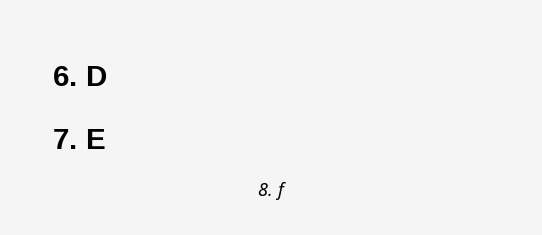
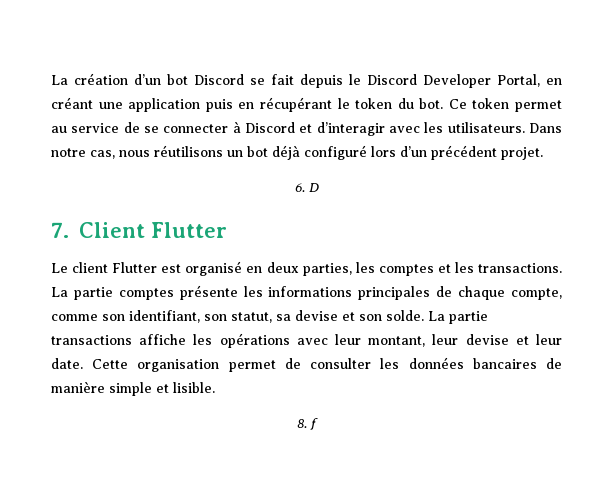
[53,66,107,86] [53,129,106,149] 6. D // 7. E -> [51,73,562,88] [51,97,562,112] [51,121,562,136] [51,145,543,160] [294,183,319,192] [51,222,227,238] [51,261,562,276] [51,285,563,300] [51,310,488,324] [51,333,562,348] [51,357,562,372] [51,381,215,396] La création d’un bot Discord se fait depuis le Discord Developer Portal, en créant une application puis en récupérant le token du bot. Ce token permet au service de se connecter à Discord et d’interagir avec les utilisateurs. Dans notre cas, nous réutilisons un bot déjà configuré lors d’un précédent projet. // 6. D // 7. Client Flutter // Le client Flutter est organisé en deux parties, les comptes et les transactions. La partie comptes présente les informations principales de chaque compte, comme son identifiant, son statut, sa devise et son solde. La partie transactions affiche les opérations avec leur montant, leur devise et leur date. Cette organisation permet de consulter les données bancaires de manière simple et lisible.

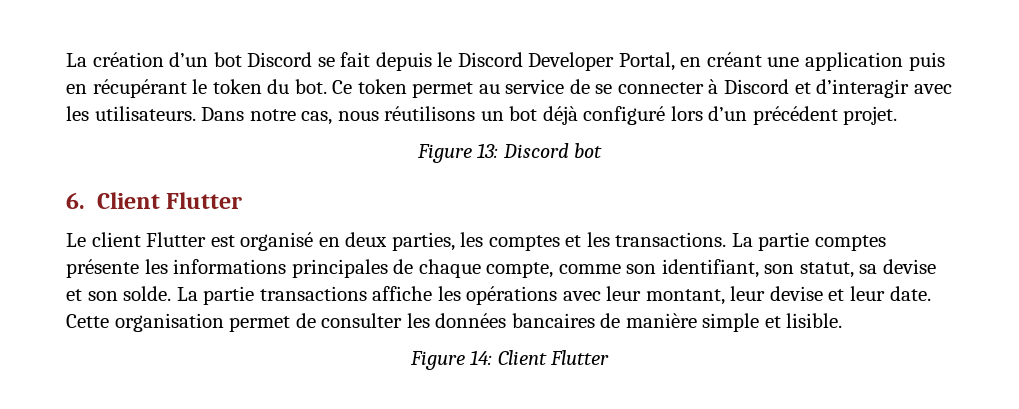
[294,183,319,192] [51,222,69,238] 6. D // 7. -> [416,143,603,163] [66,192,85,209] Figure 13: Discord bot // 6.
[297,418,318,430] 8. f -> [409,350,610,370] Figure 14: Client Flutter

